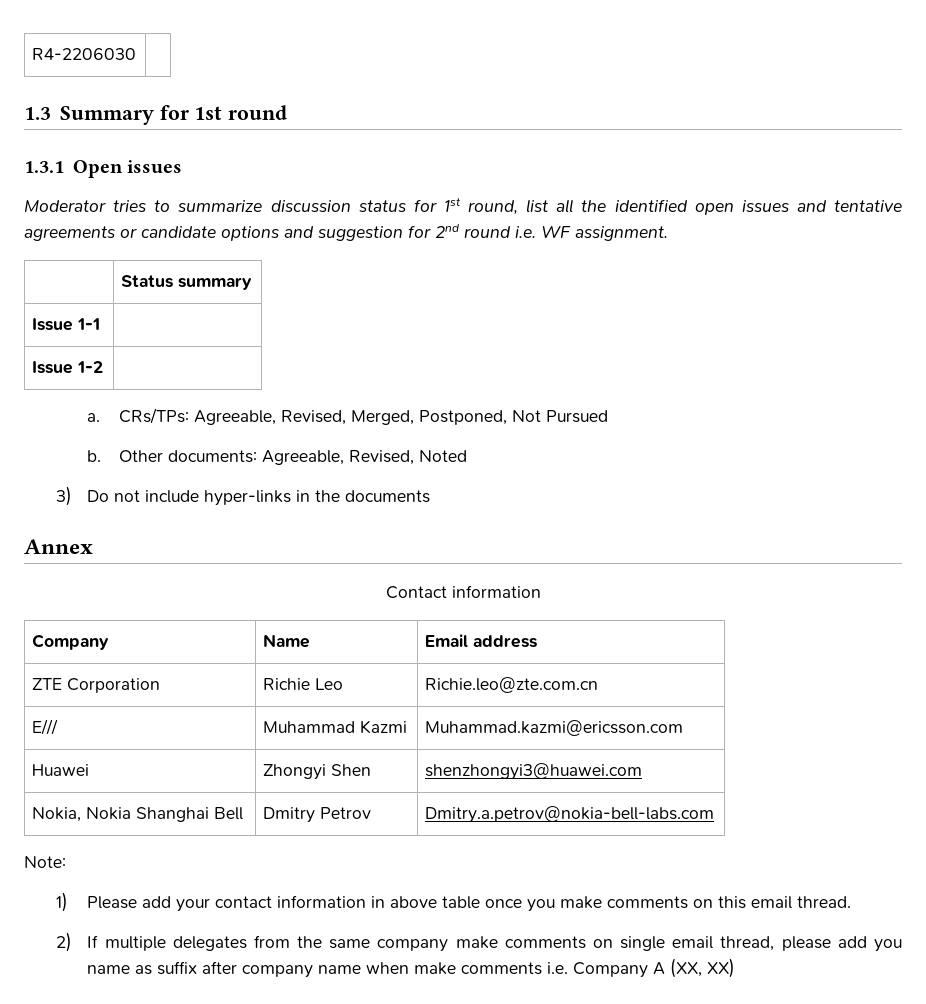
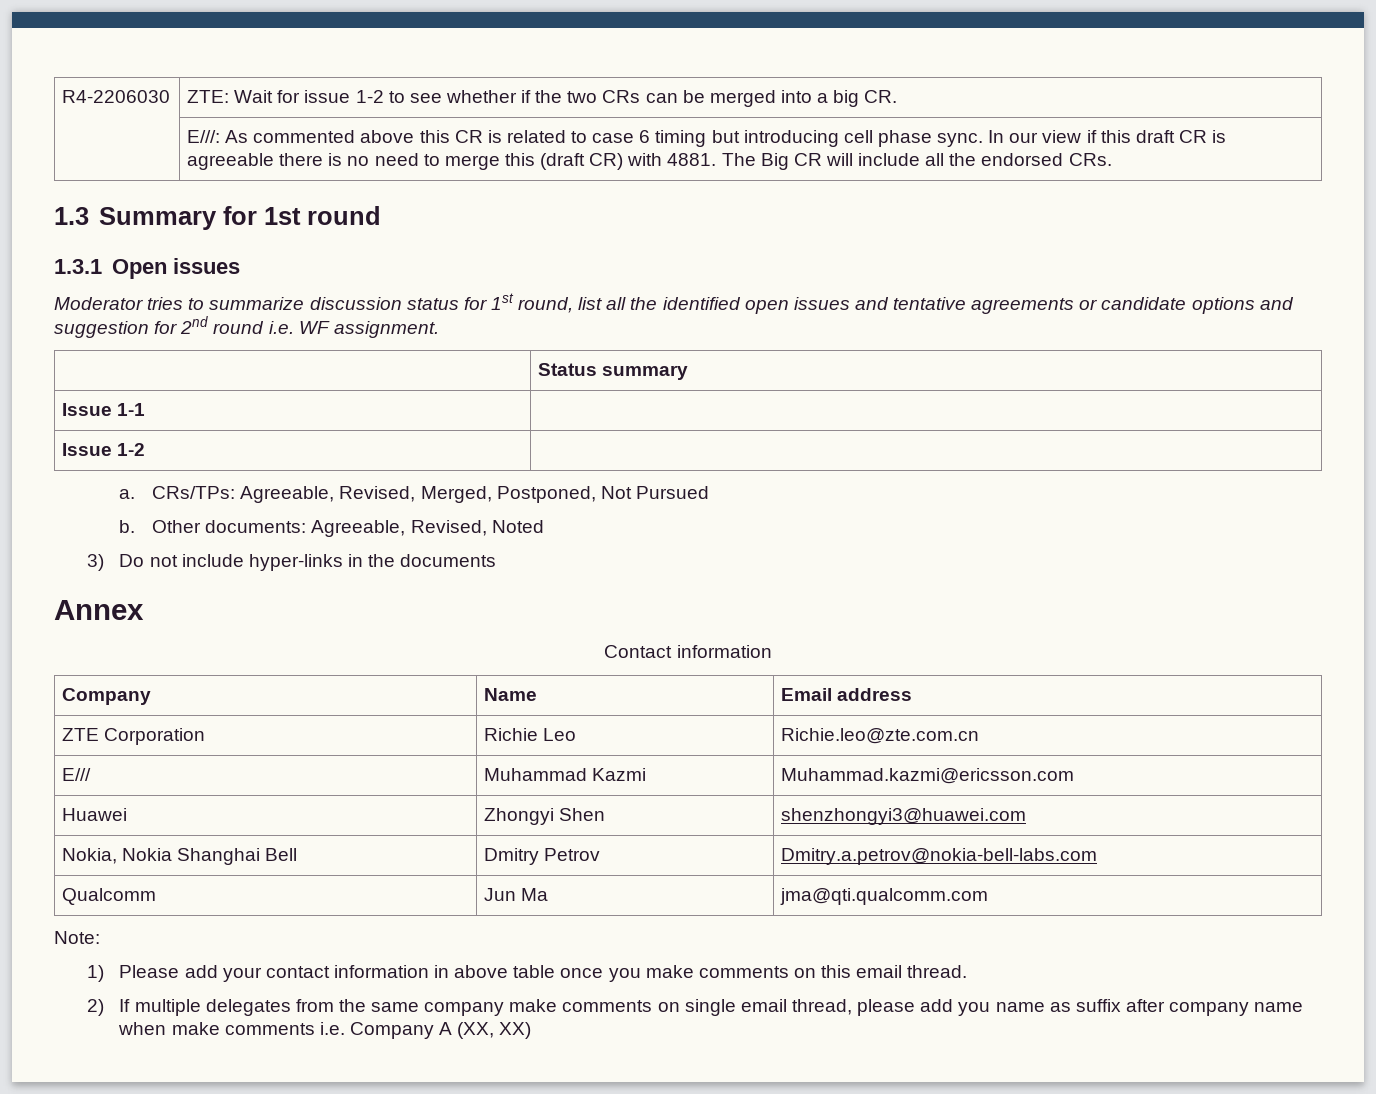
(137, 54) none -> [187,90,898,107] [187,130,1227,147] [187,153,1112,170] ZTE: Wait for issue 1-2 to see whether if the two CRs can be merged into a big CR. // | E///: As commented above this CR is related to case 6 timing but introducing cell phase sync. In our view if this draft CR is agreeable there is no need to merge this (draft CR) with 4881. The Big CR will include all the endorsed CRs.
(715, 814) none -> [62,888,157,905] [484,888,549,901] [780,888,989,905] // Qualcomm | Jun Ma | jma@qti.qualcomm.com

